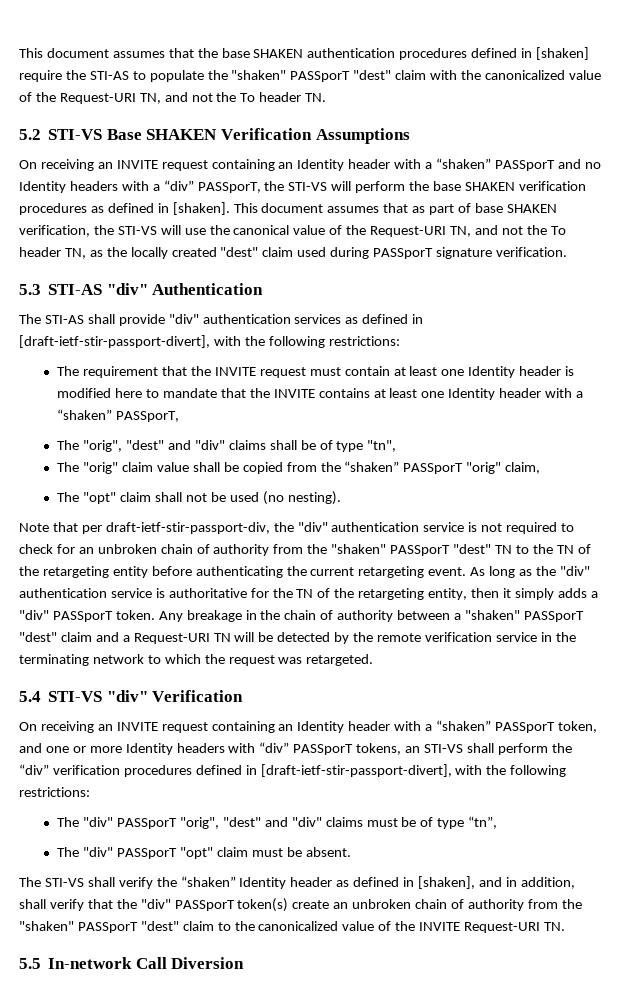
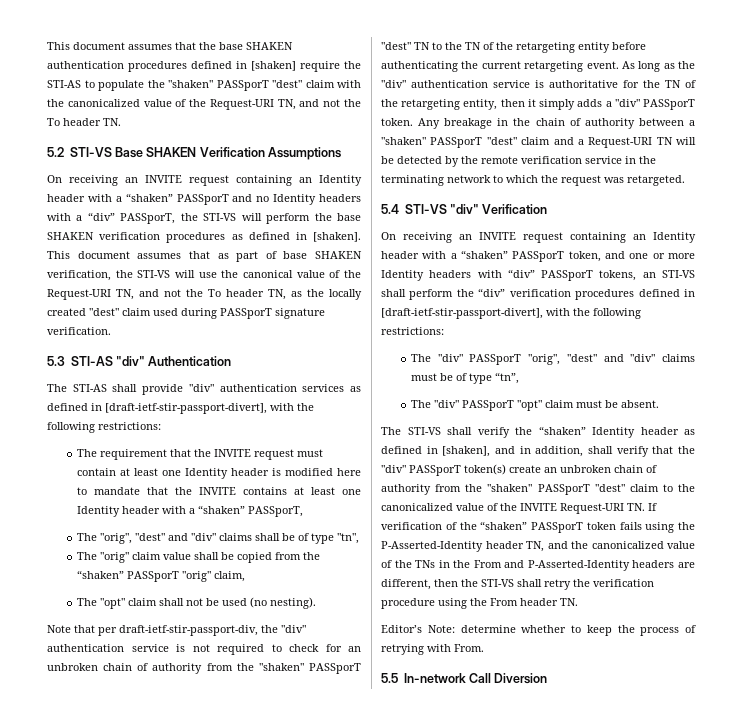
(565, 926) none -> [648,503,657,511] [381,521,695,533] [381,541,695,552] [381,560,695,571] [381,579,654,590] [381,598,578,609] [381,625,696,636] [381,644,484,655] If verification of the “shaken” PASSporT token fails using the P-Asserted-Identity header TN, and the canonicalized value of the TNs in the From and P-Asserted-Identity headers are different, then the STI-VS shall retry the verification procedure using the From header TN. // Editor’s Note: determine whether to keep the process of retrying with From.

